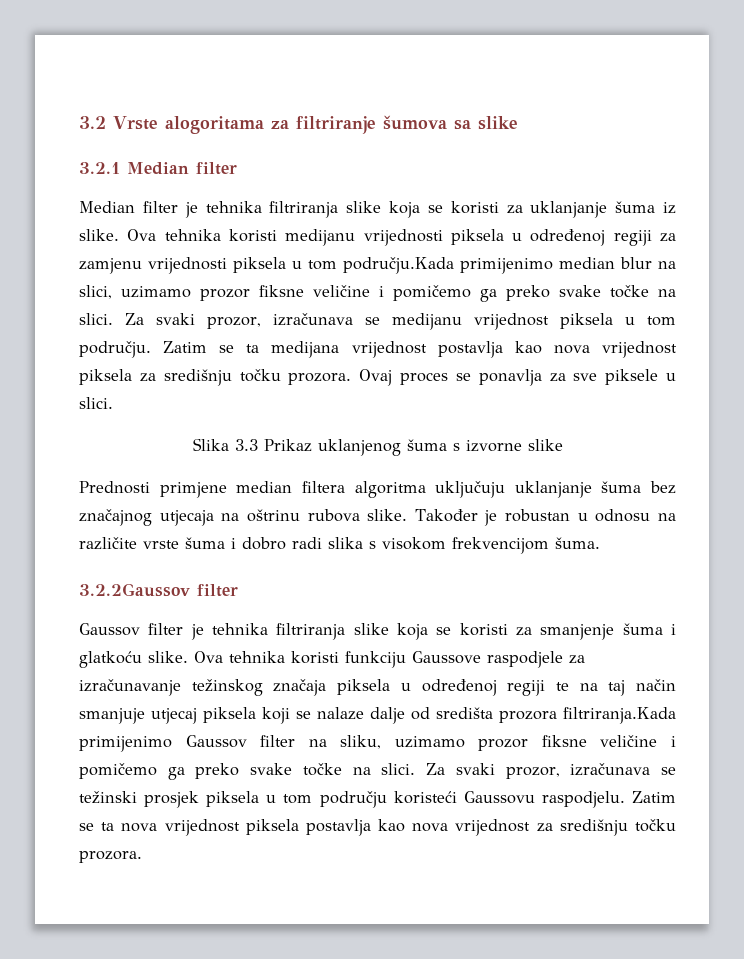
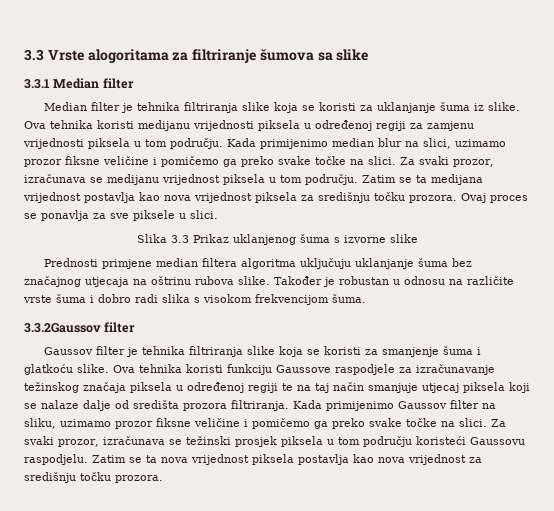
[79,116,106,129] 3.2 -> [24,49,44,61] 3.3
[79,162,120,174] 3.2.1 -> [24,79,50,89] 3.3.1
[343,257,454,274] području.Kada -> [170,138,256,149] području. Kada
[79,583,190,597] 3.2.2Gaussov -> [24,323,101,333] 3.3.2Gaussov
[563,707,676,724] filtriranja.Kada -> [231,400,322,411] filtriranja. Kada

